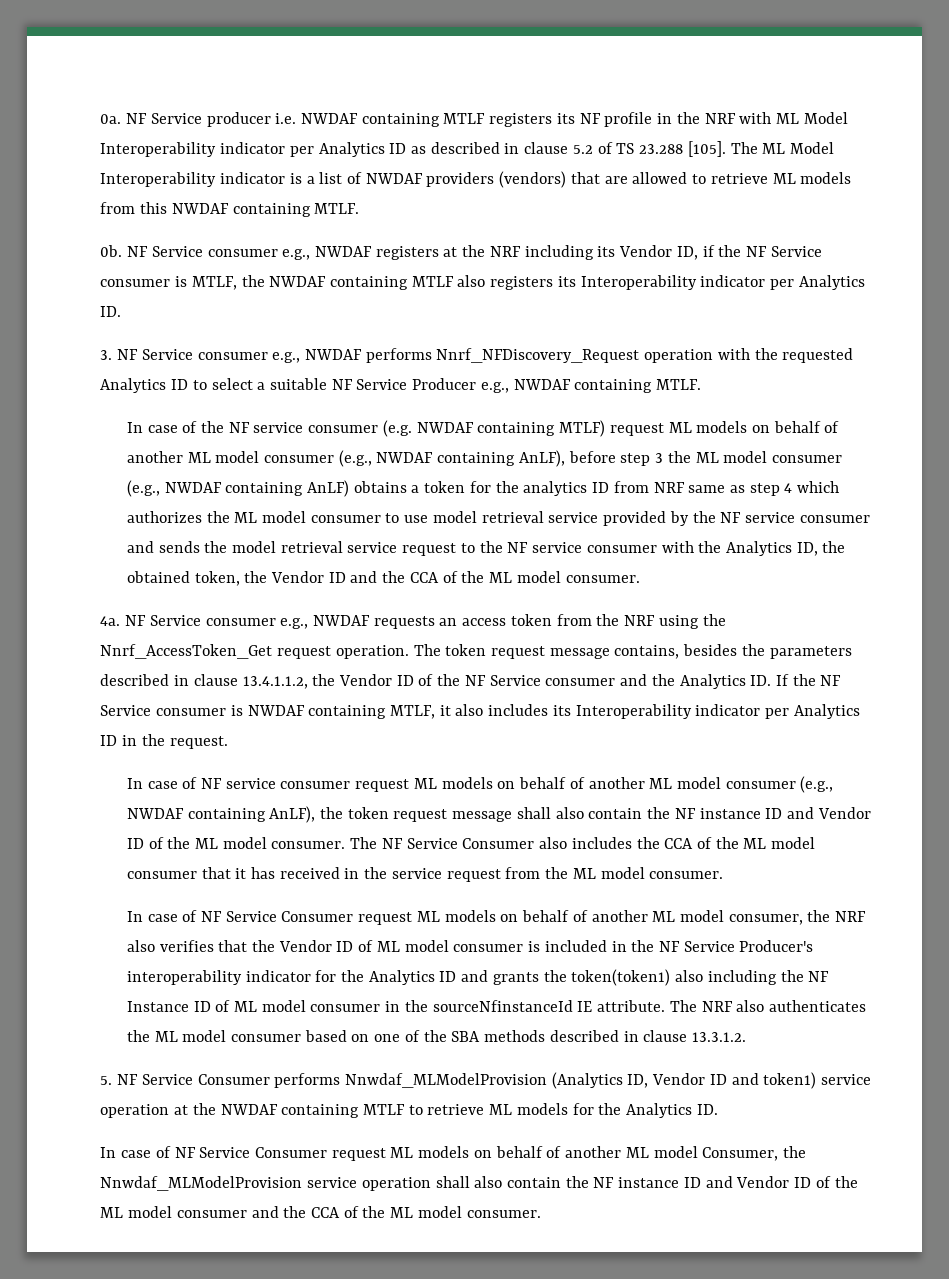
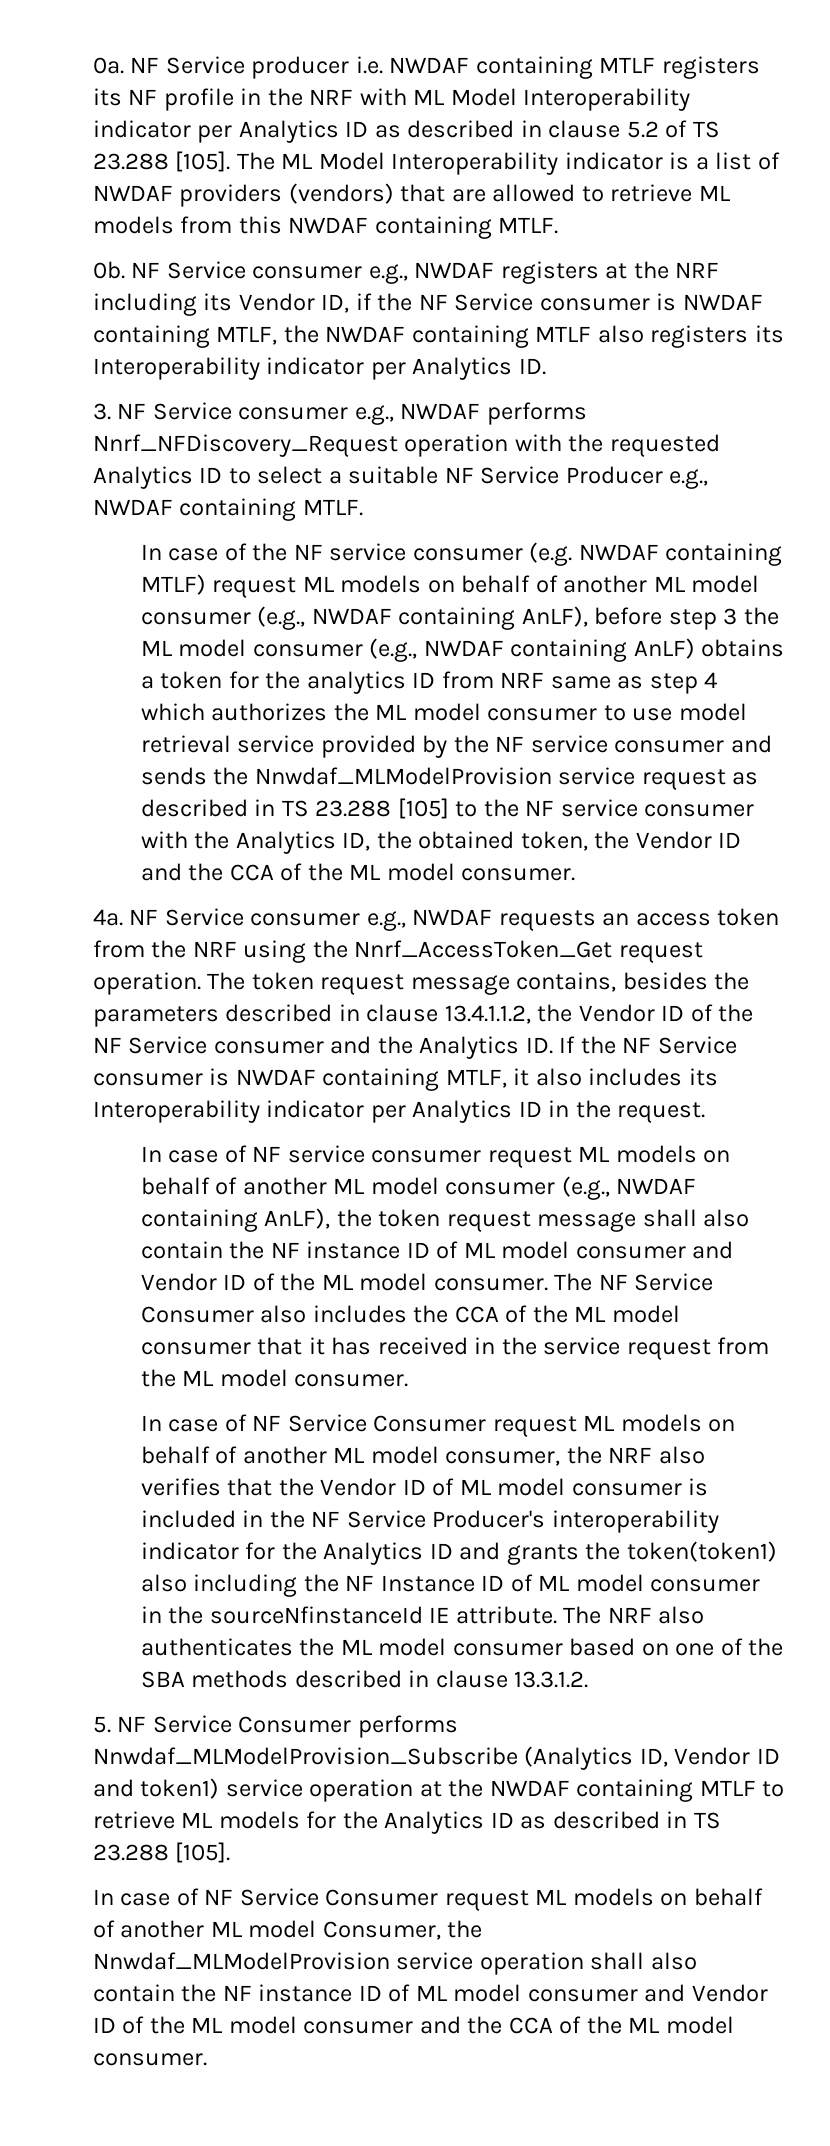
(188, 281) none -> [682,294,763,310] [92,325,210,348] NWDAF containing
[231,541,457,556] model retrieval service request -> [254,767,759,790] [140,798,449,819] Nnwdaf_MLModelProvision service request as described in TS 23.288 [105]
(783, 813) none -> [436,1241,686,1259] of ML model consumer
[345,1073,548,1088] Nnwdaf_MLModelProvision -> [92,1747,518,1765] Nnwdaf_MLModelProvision_Subscribe
[696,1104,718,1115] ID. -> [490,1811,721,1829] [92,1842,231,1863] ID as described in TS 23.288 [105].
(701, 1182) none -> [388,1984,638,2002] of ML model consumer

